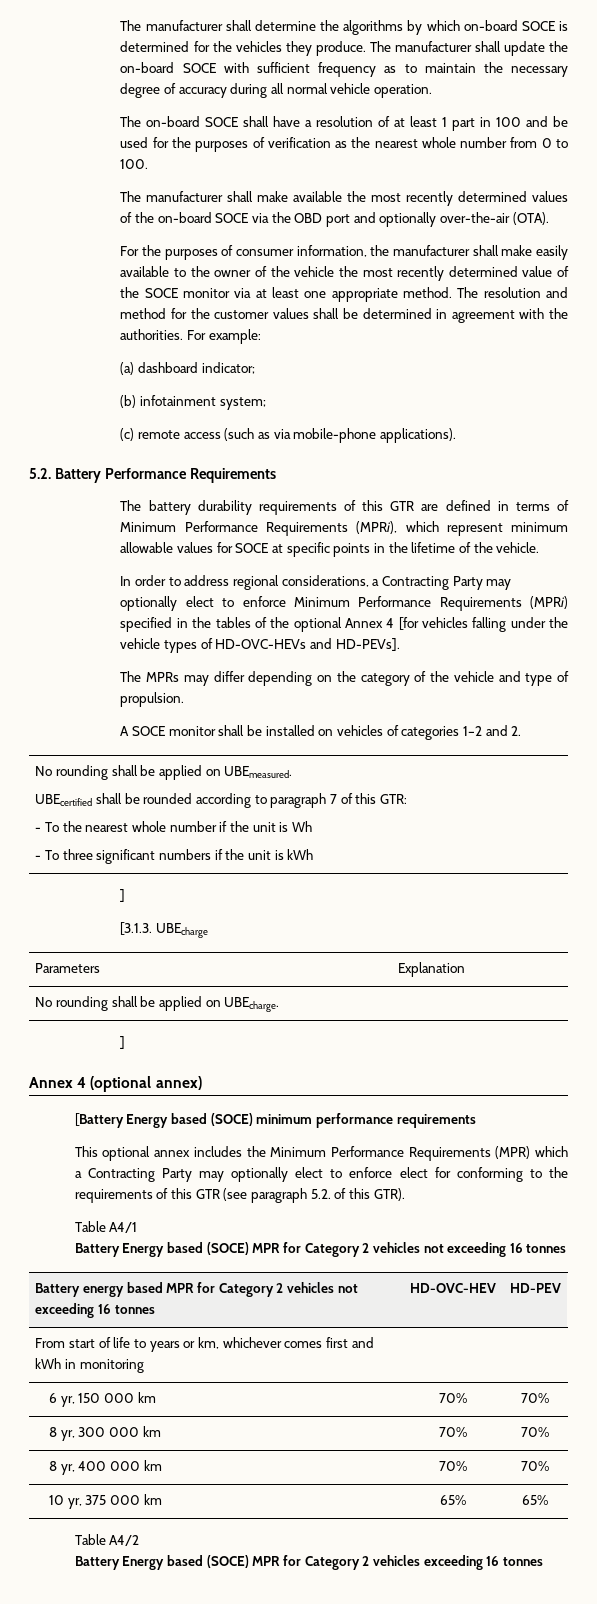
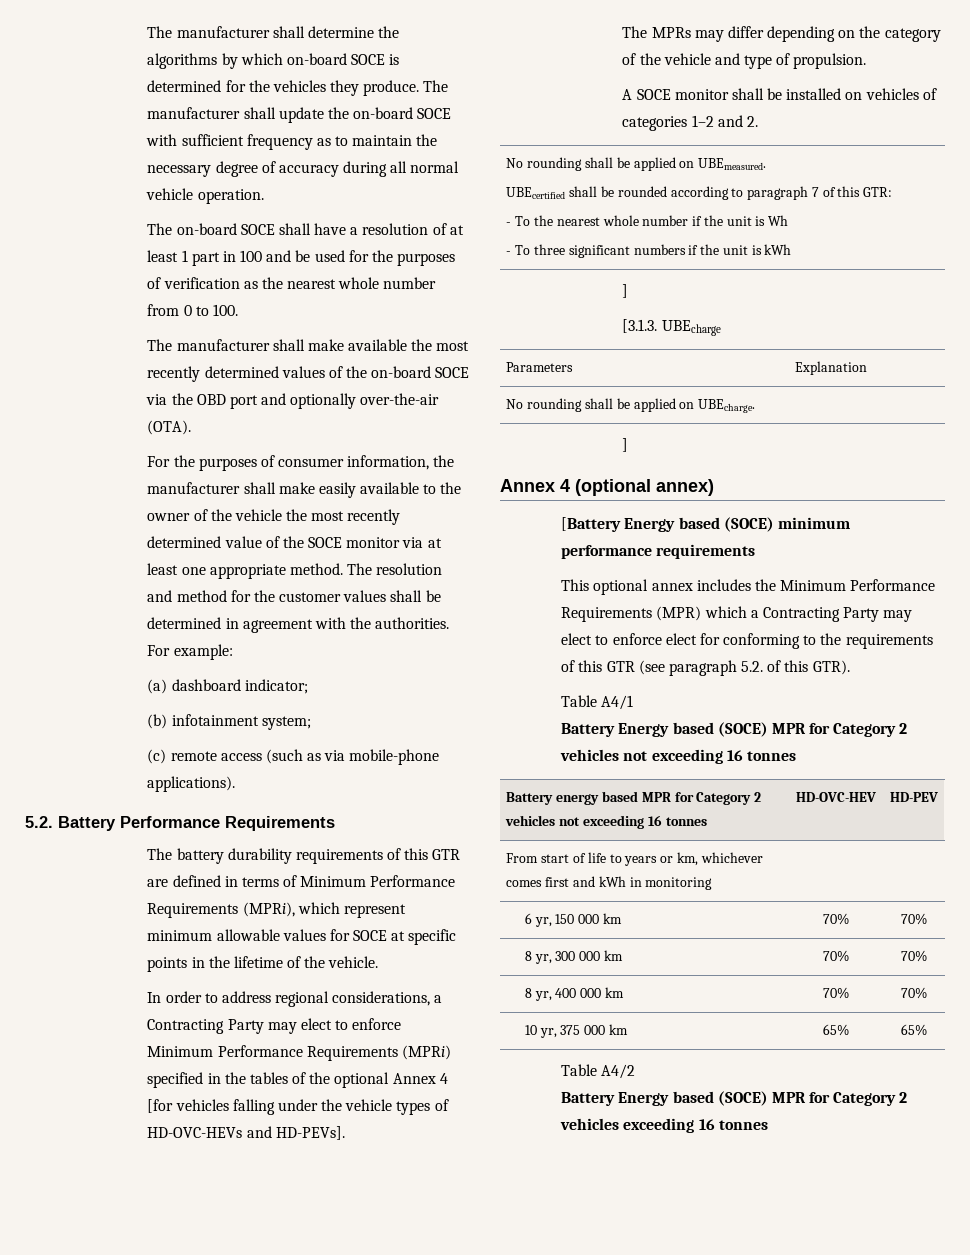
[120,596,178,611] optionally -> (297, 1028) none
[231,1167,289,1182] optionally -> (913, 616) none

